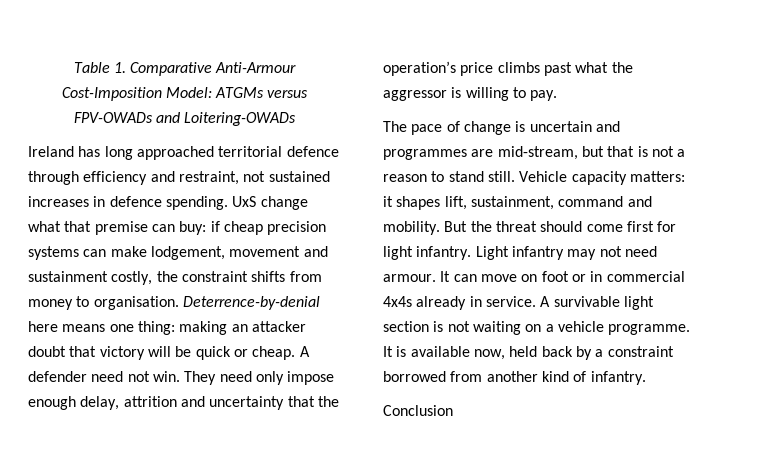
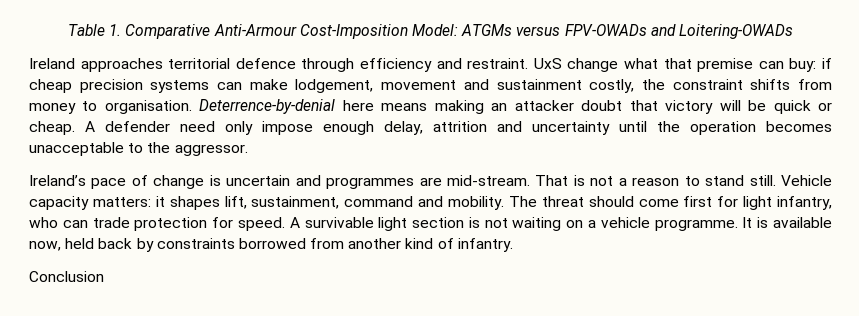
[78,146,214,160] has long approached -> [80,58,163,72] approaches
[178,171,330,185] [28,196,228,210] restraint, not sustained increases in defence spending. -> [467,58,529,69] restraint.
[109,321,175,335] one thing: -> (428, 107) none
[127,371,252,385] not win. They need -> (215, 126) none
[287,396,339,407] [383,61,633,76] [383,87,558,101] [383,121,407,132] that the operation’s price climbs past what the aggressor is willing to pay. // The -> [619,121,832,135] [29,142,248,156] [29,175,86,186] until the operation becomes unacceptable to the aggressor. // Ireland’s
[497,146,635,160] mid-stream, but that -> [447,175,569,186] mid-stream. That
[444,221,492,232] But the -> [508,196,537,207] The
[416,246,657,260] [383,271,685,282] [383,296,536,310] infantry. Light infantry may not need armour. It can move on foot or in commercial 4x4s already in service. -> [777,196,832,210] [29,217,285,231] infantry, who can trade protection for speed.
[595,346,674,357] a constraint -> [156,238,235,249] constraints

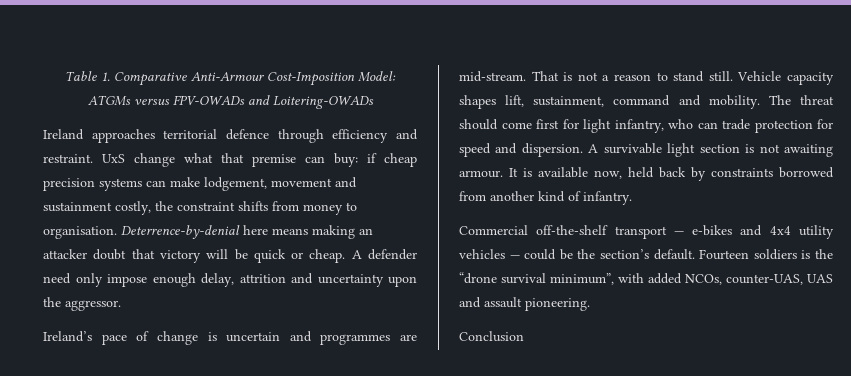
[619,121,832,135] [29,142,144,156] until the operation becomes unacceptable to -> [388,276,417,287] upon
[92,196,165,207] matters: it -> (834, 78) none
[237,217,285,231] speed. -> [459,143,583,157] speed and dispersion.
[512,217,738,231] waiting on a vehicle programme. -> [784,144,834,157] [459,170,503,178] awaiting armour.
(513, 245) none -> [459,225,834,239] [459,249,833,260] [459,272,833,285] [459,297,590,311] // Commercial off-the-shelf transport — e-bikes and 4x4 utility vehicles — could be the section’s default. Fourteen soldiers is the “drone survival minimum”, with added NCOs, counter-UAS, UAS and assault pioneering.

